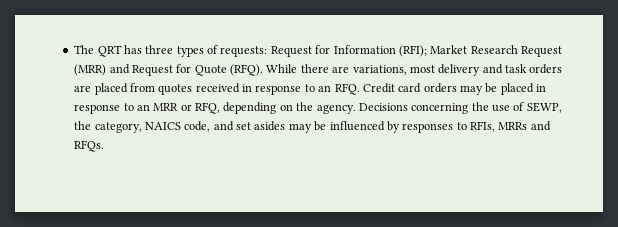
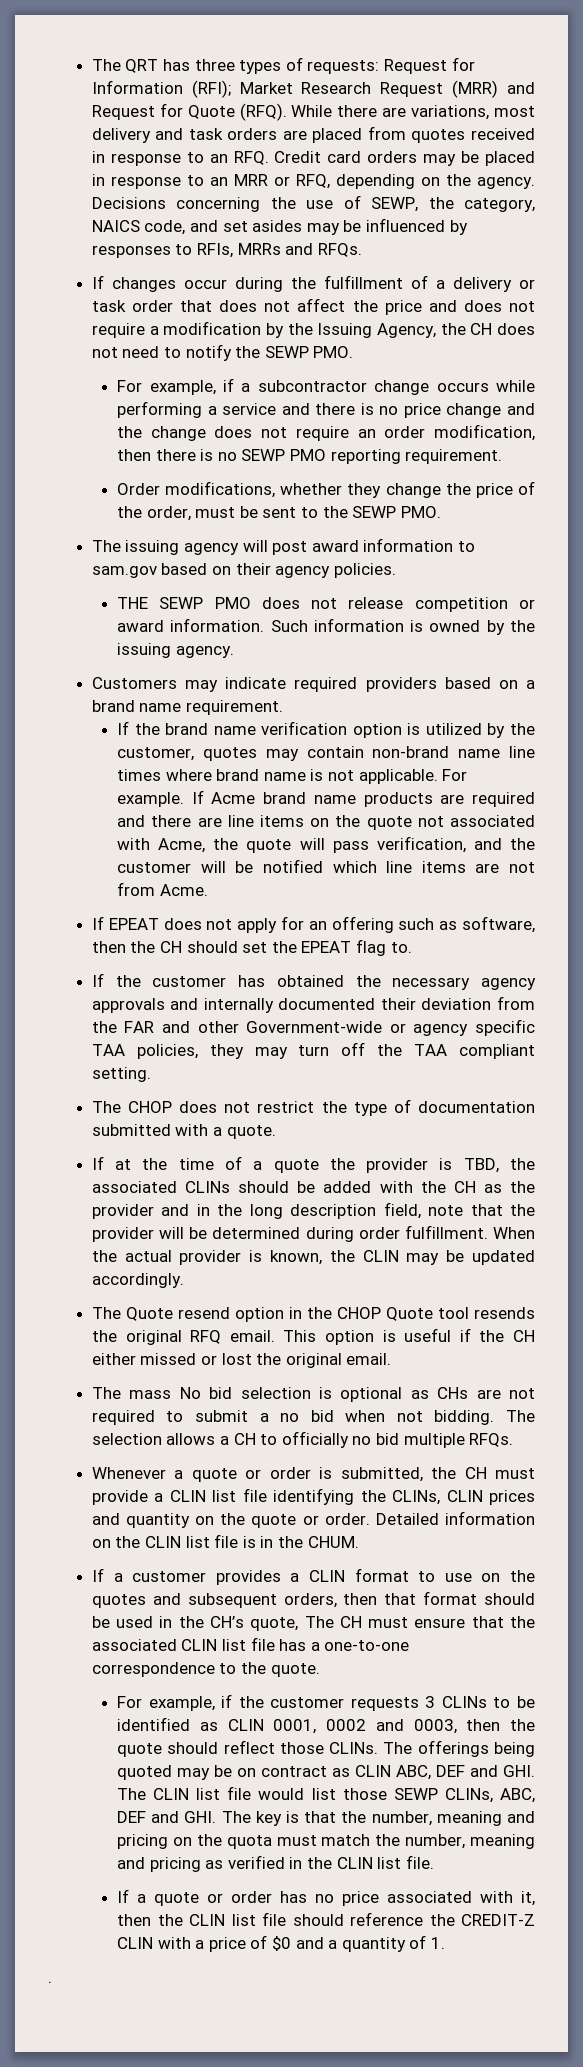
(105, 146) none -> [91,275,535,292] [91,298,535,315] [91,321,535,338] [91,344,354,361] [117,378,535,395] [117,401,535,418] [117,424,535,441] [117,449,503,464] [117,481,535,498] [117,506,441,521] [91,538,476,555] [91,563,396,578] [117,597,535,612] [117,618,536,635] [117,643,234,658] [91,677,535,692] [91,700,284,715] [117,721,535,738] [117,746,535,761] [117,769,468,784] [117,790,535,807] [117,815,535,830] [117,836,535,853] [117,859,535,873] [117,882,208,896] [91,916,535,933] [91,939,412,956] [91,973,536,990] [91,996,535,1013] [91,1019,535,1036] [91,1042,535,1059] [91,1067,151,1082] [91,1099,535,1116] [91,1124,276,1139] [91,1156,535,1173] [91,1181,535,1193] [91,1202,535,1219] [91,1225,535,1242] [91,1250,535,1265] [91,1273,184,1288] [91,1307,535,1322] [91,1328,535,1345] [91,1353,392,1368] [91,1387,535,1402] [91,1410,535,1425] [91,1431,514,1448] [91,1467,535,1482] [91,1488,536,1505] [91,1511,535,1528] [91,1534,359,1548] [91,1568,535,1585] [91,1591,535,1608] [91,1616,535,1631] [91,1637,410,1651] [91,1662,320,1677] [117,1694,535,1711] [117,1717,535,1734] [117,1740,535,1757] [117,1765,535,1780] [117,1786,536,1803] [117,1811,535,1826] [117,1834,535,1849] [117,1855,434,1872] [117,1889,535,1906] [117,1912,535,1926] [117,1935,445,1952] [48,1981,52,1983] // If changes occur during the fulfillment of a delivery or task order that does not affect the price and does not require a modification by the Issuing Agency, the CH does not need to notify the SEWP PMO. // For example, if a subcontractor change occurs while performing a service and there is no price change and the change does not require an order modification, then there is no SEWP PMO reporting requirement. // Order modifications, whether they change the price of the order, must be sent to the SEWP PMO. // The issuing agency will post award information to sam.gov based on their agency policies. // THE SEWP PMO does not release competition or award information. Such information is owned by the issuing agency. // Customers may indicate required providers based on a brand name requirement. // If the brand name verification option is utilized by the customer, quotes may contain non-brand name line times where brand name is not applicable. For example. If Acme brand name products are required and there are line items on the quote not associated with Acme, the quote will pass verification, and the customer will be notified which line items are not from Acme. // If EPEAT does not apply for an offering such as software, then the CH should set the EPEAT flag to. // If the customer has obtained the necessary agency approvals and internally documented their deviation from the FAR and other Government-wide or agency specific TAA policies, they may turn off the TAA compliant setting. // The CHOP does not restrict the type of documentation submitted with a quote. // If at the time of a quote the provider is TBD, the associated CLINs should be added with the CH as the provider and in the long description field, note that the provider will be determined during order fulfillment. When the actual provider is known, the CLIN may be updated accordingly. // The Quote resend option in the CHOP Quote tool resends the original RFQ email. This option is useful if the CH either missed or lost the original email. // The mass No bid selection is optional as CHs are not required to submit a no bid when not bidding. The selection allows a CH to officially no bid multiple RFQs. // Whenever a quote or order is submitted, the CH must provide a CLIN list file identifying the CLINs, CLIN prices and quantity on the quote or order. Detailed information on the CLIN list file is in the CHUM. // If a customer provides a CLIN format to use on the quotes and subsequent orders, then that format should be used in the CH’s quote, The CH must ensure that the associated CLIN list file has a one-to-one correspondence to the quote. // For example, if the customer requests 3 CLINs to be identified as CLIN 0001, 0002 and 0003, then the quote should reflect those CLINs. The offerings being quoted may be on contract as CLIN ABC, DEF and GHI. The CLIN list file would list those SEWP CLINs, ABC, DEF and GHI. The key is that the number, meaning and pricing on the quota must match the number, meaning and pricing as verified in the CLIN list file. // If a quote or order has no price associated with it, then the CLIN list file should reference the CREDIT-Z CLIN with a price of $0 and a quantity of 1. // .

